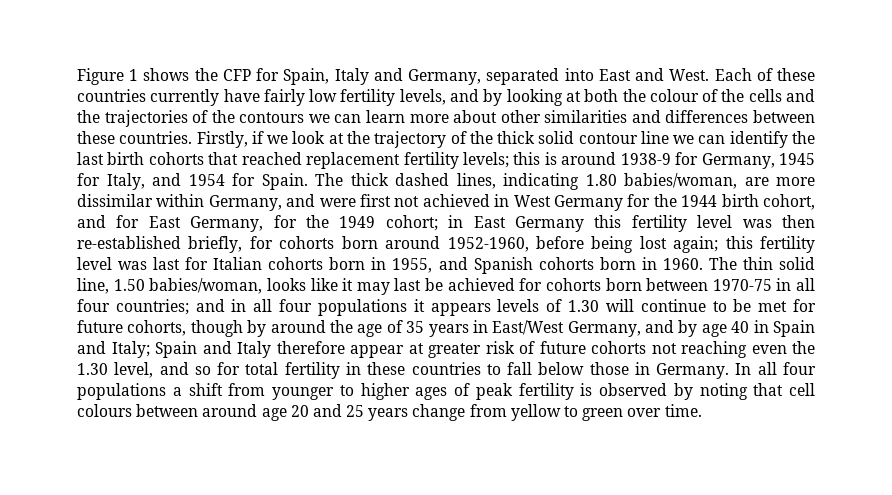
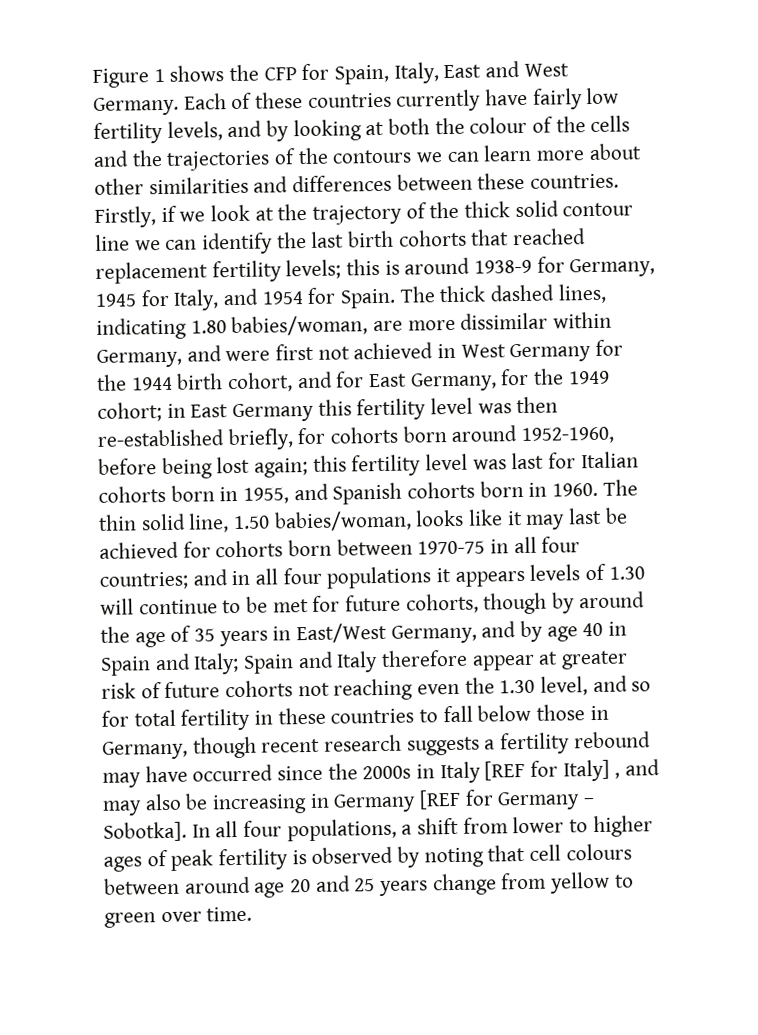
[334,68,710,85] Italy and Germany, separated into East and West. -> [393,60,569,84] [93,96,179,116] Italy, East and West Germany.
[656,363,730,379] Germany. -> [102,731,651,760] [102,759,661,788] [102,789,596,816] [103,821,187,842] Germany, though recent research suggests a fertility rebound may have occurred since the 2000s in Italy [REF for Italy] , and may also be increasing in Germany [REF for Germany – Sobotka].
[77,383,166,400] populations -> [286,818,397,842] populations,
[272,387,334,400] younger -> [512,816,565,834] lower

